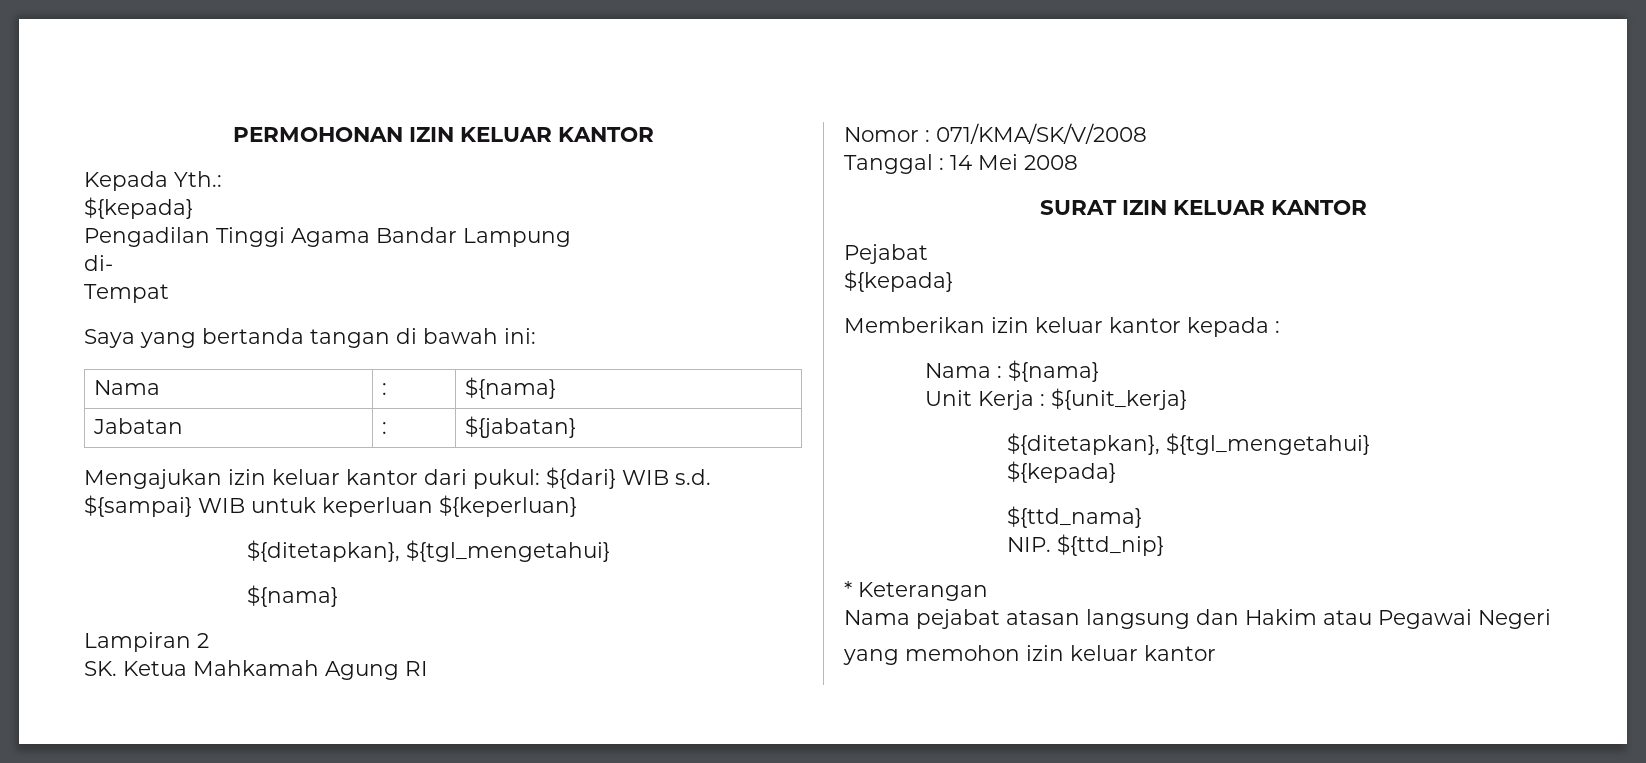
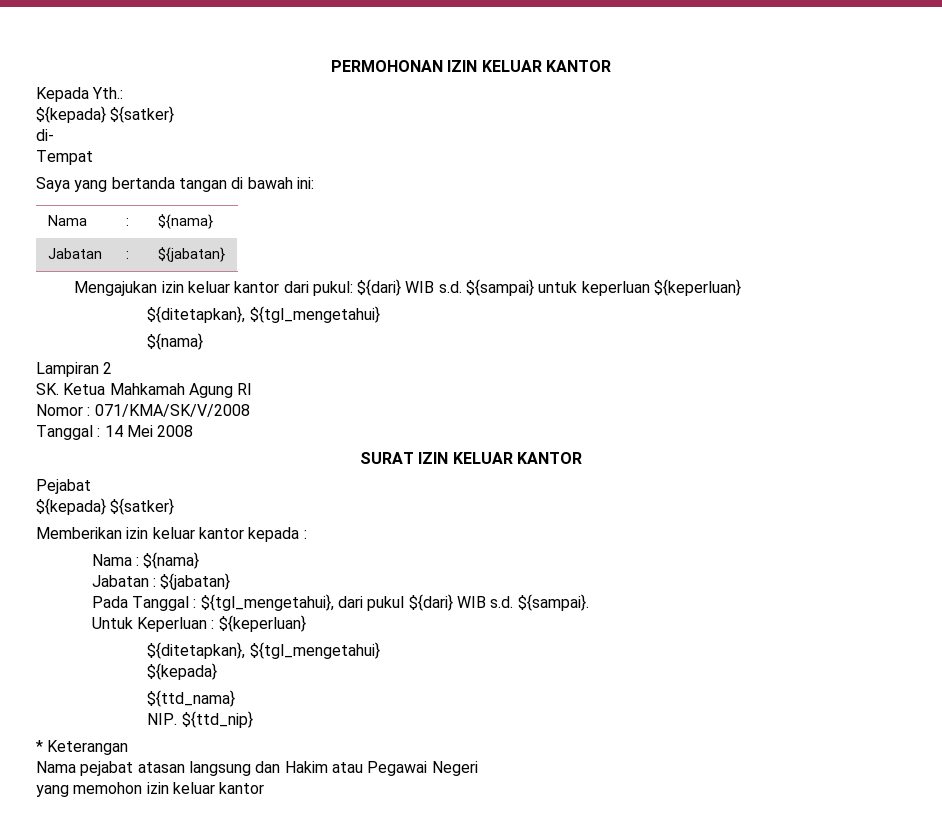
[84,227,571,247] // Pengadilan Tinggi Agama Bandar Lampung -> [110,106,175,123] ${satker}
[198,498,245,513] WIB -> (535, 287) none
(953, 281) none -> [110,498,175,515] ${satker}
[925,388,1188,410] Unit Kerja : ${unit_kerja} -> [91,573,231,590] [91,594,589,611] [91,615,306,632] Jabatan : ${jabatan} // Pada Tanggal : ${tgl_mengetahui}, dari pukul ${dari} WIB s.d. ${sampai}. // Untuk Keperluan : ${keperluan}

